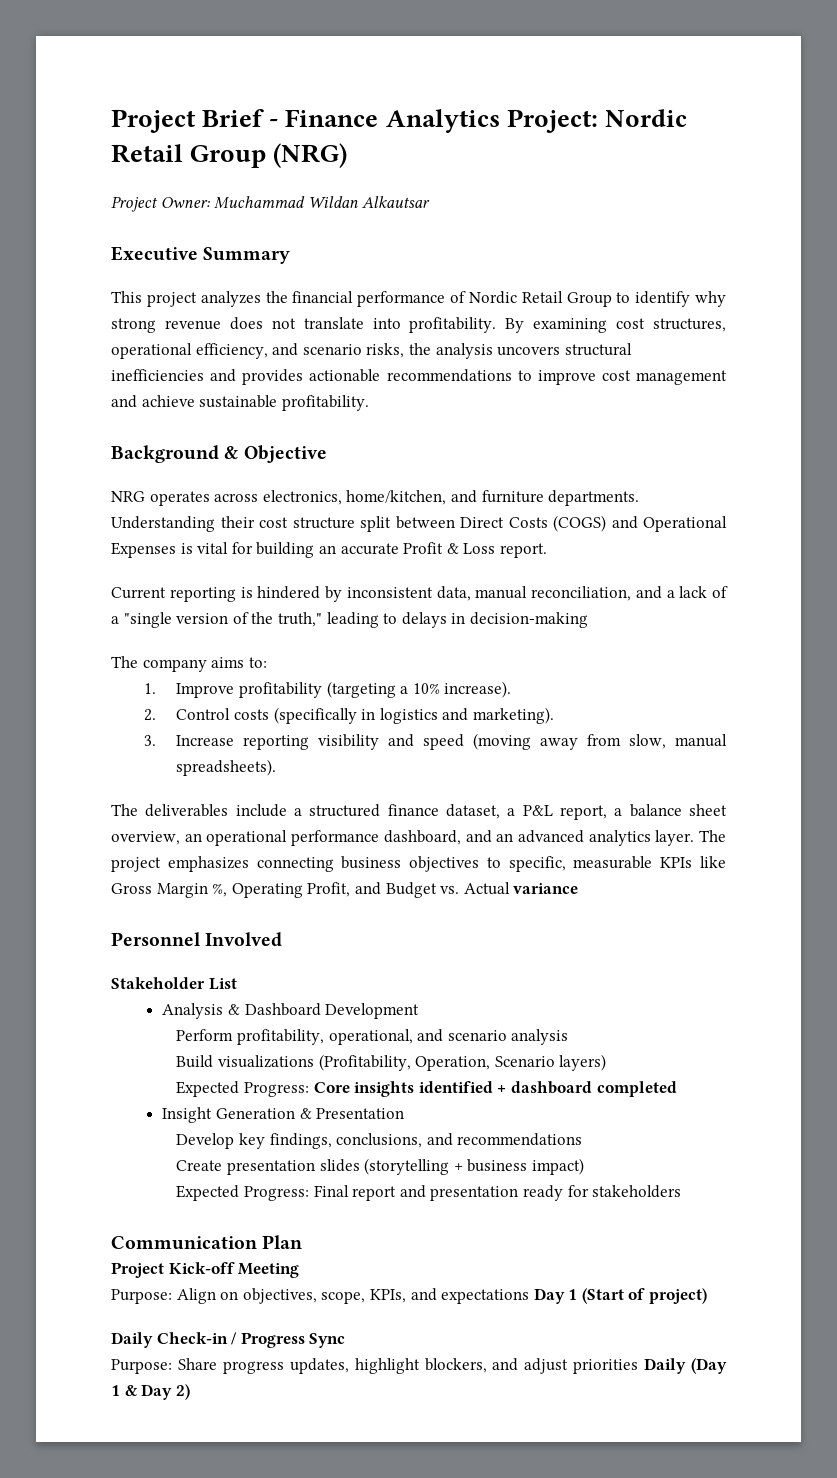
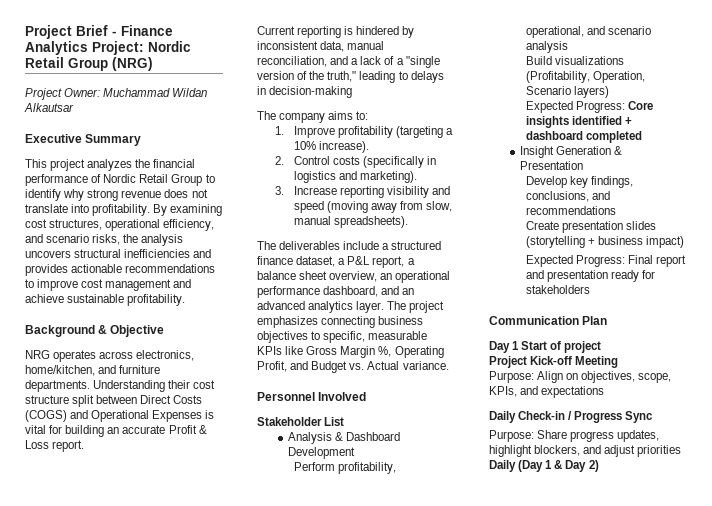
[513,883,579,894] variance -> [402,361,449,370] variance.
(303, 1242) none -> [489,341,602,353] // Day 1 Start of project
[533,1288,708,1304] Day 1 (Start of project) -> (605, 392) none

